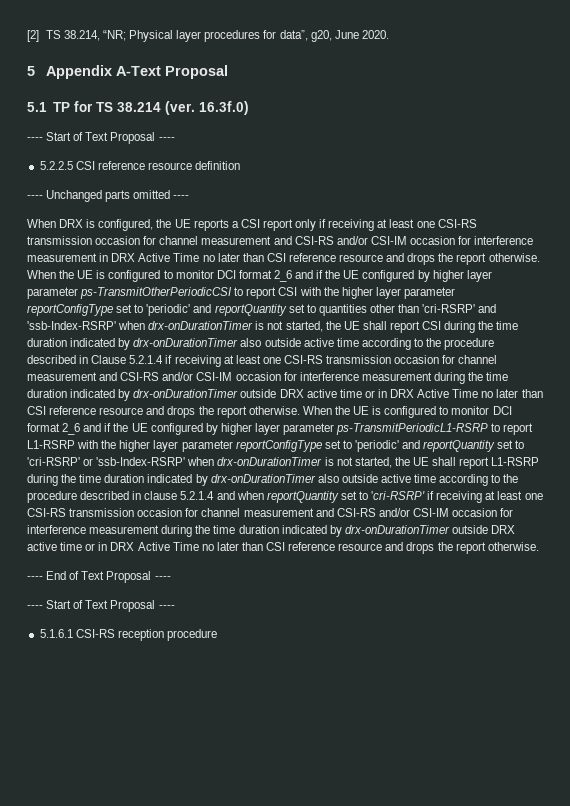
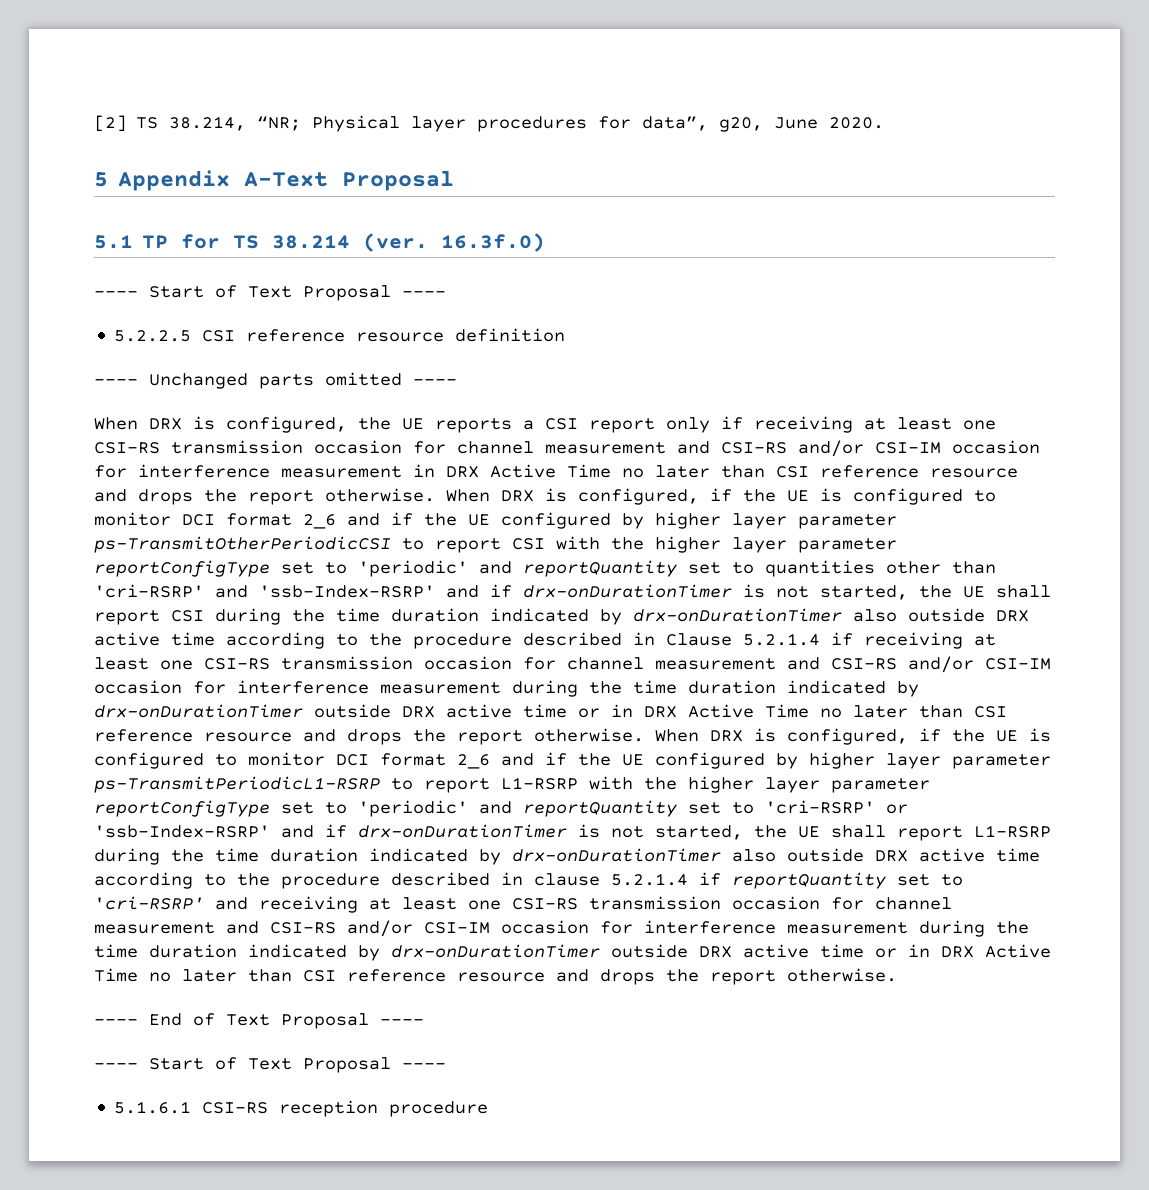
(56, 274) none -> [501,488,732,505] DRX is configured, if
[118,321,146,330] when -> [446,584,512,598] and if
(301, 342) none -> [996,610,1029,622] DRX
(332, 410) none -> [710,728,941,745] DRX is configured, if
[187,457,215,466] when -> [281,824,347,838] and if
(378, 478) none -> [875,850,908,862] DRX
[216,491,435,503] and when reportQuantity set to 'cri-RSRP' if -> [699,872,963,889] [94,896,248,910] if reportQuantity set to 'cri-RSRP' and

